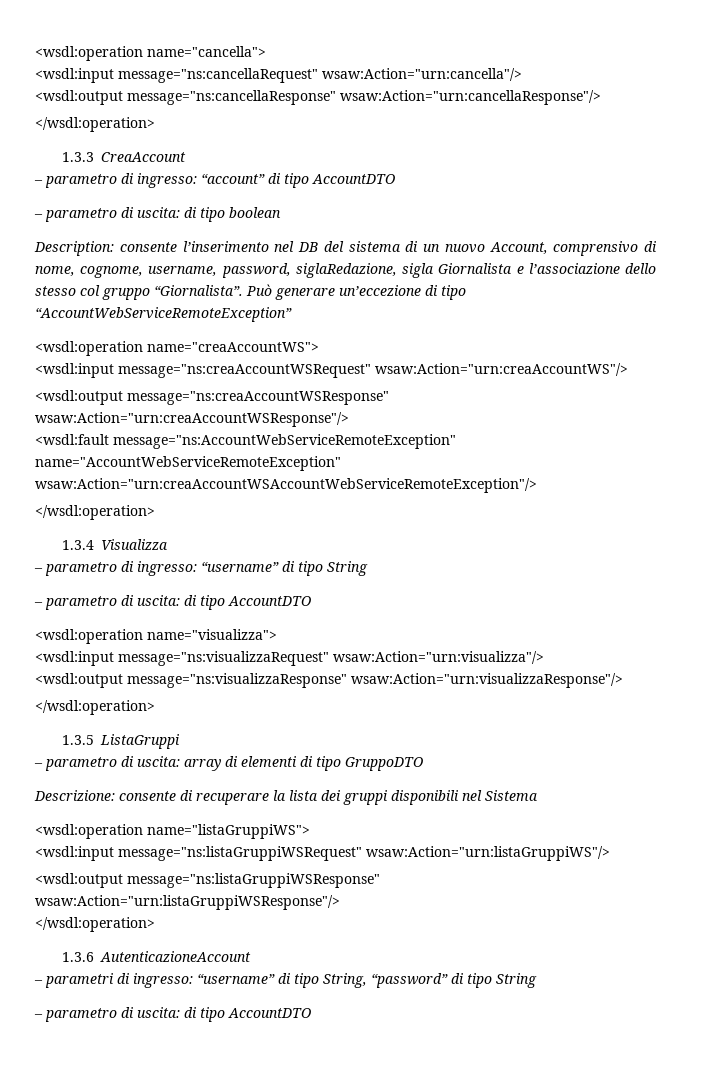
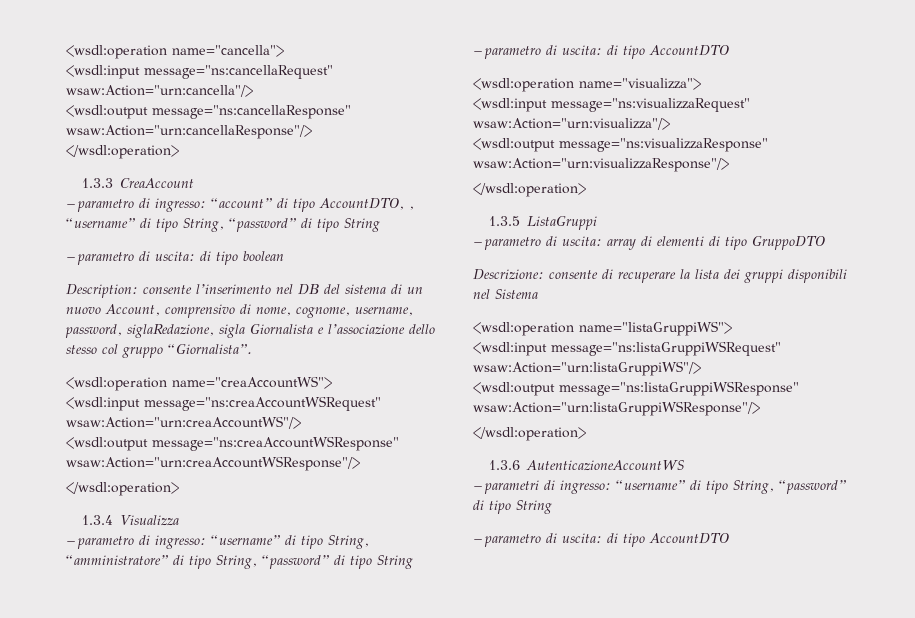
[312,174,395,184] AccountDTO -> [319,198,414,210] [66,218,380,232] AccountDTO, , “username” di tipo String, “password” di tipo String
[246,284,466,300] [35,307,292,322] Può generare un’eccezione di tipo “AccountWebServiceRemoteException” -> (252, 349) none
[35,434,456,449] [35,456,341,471] [35,478,537,493] // <wsdl:fault message="ns:AccountWebServiceRemoteException" name="AccountWebServiceRemoteException" wsaw:Action="urn:creaAccountWSAccountWebServiceRemoteException"/> -> (360, 463) none
(323, 568) none -> [328,535,369,549] [66,555,372,569] String, “amministratore” di tipo String, “password” di tipo
[100,951,252,962] AutenticazioneAccount -> [525,460,684,471] AutenticazioneAccountWS

